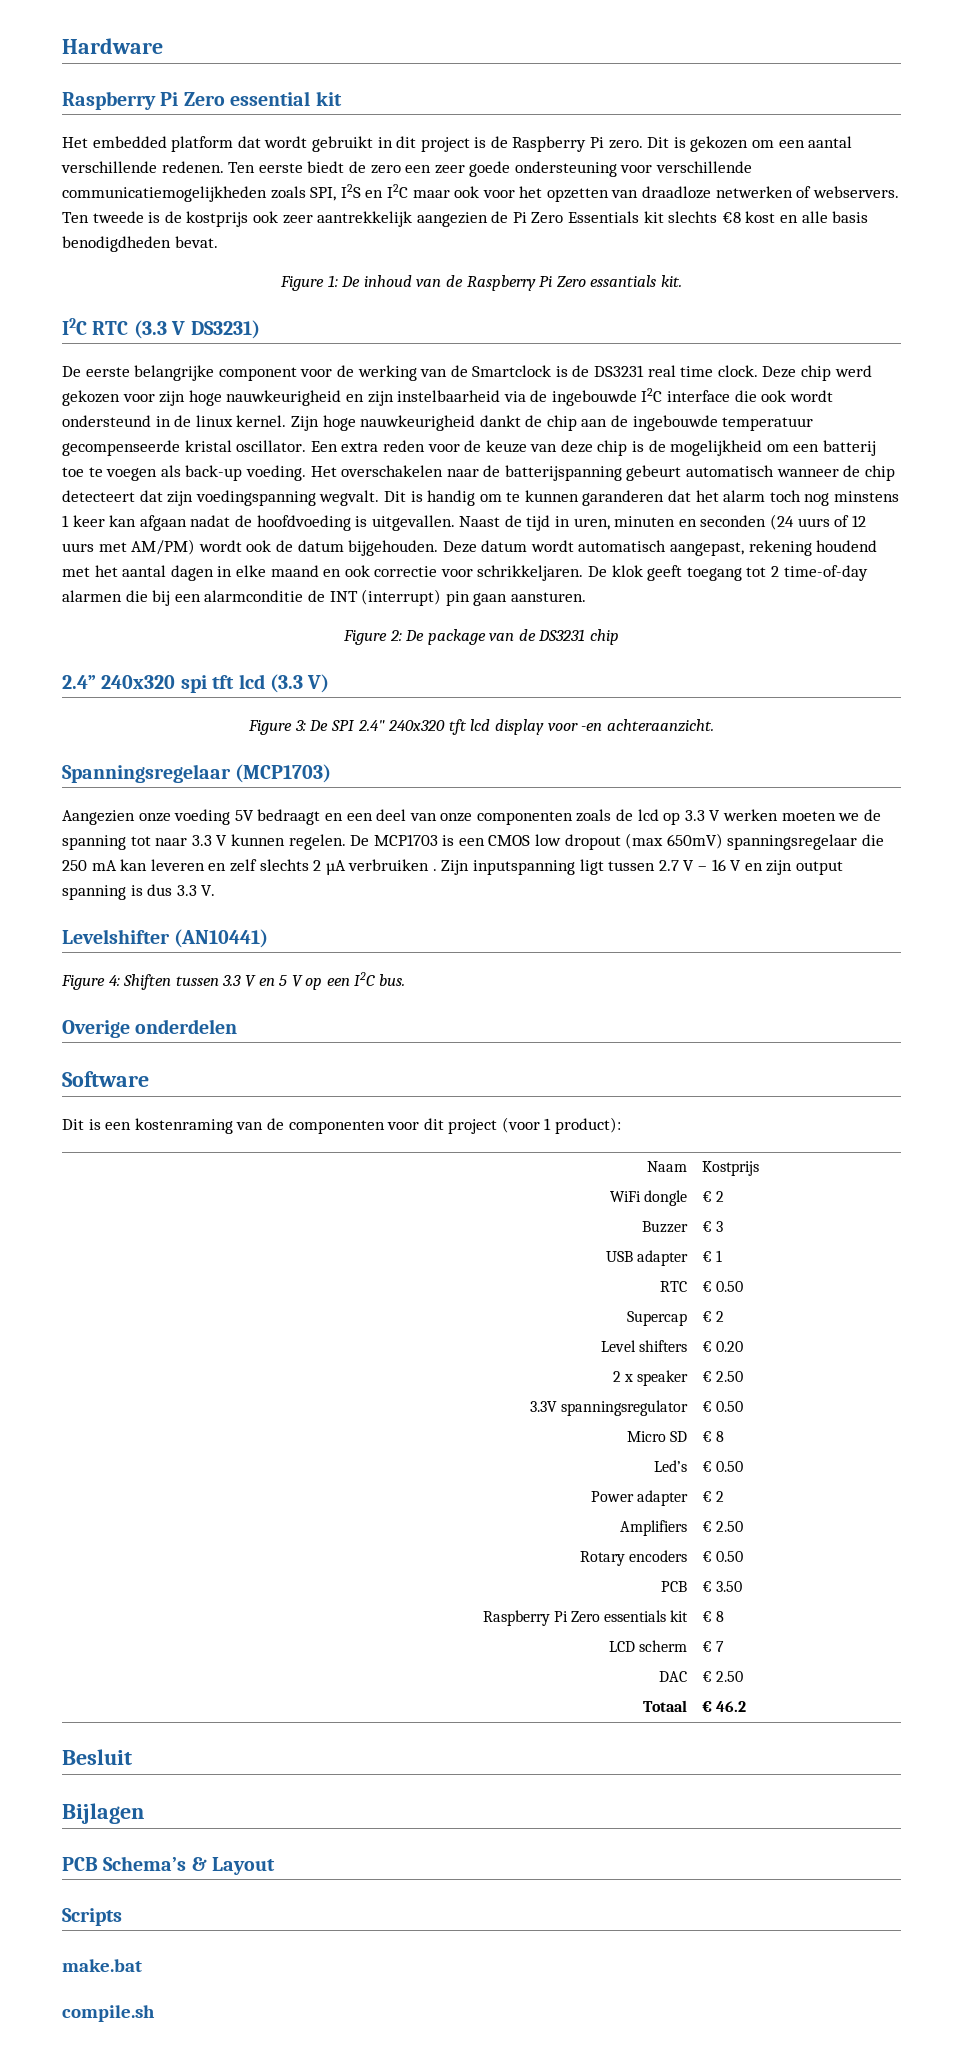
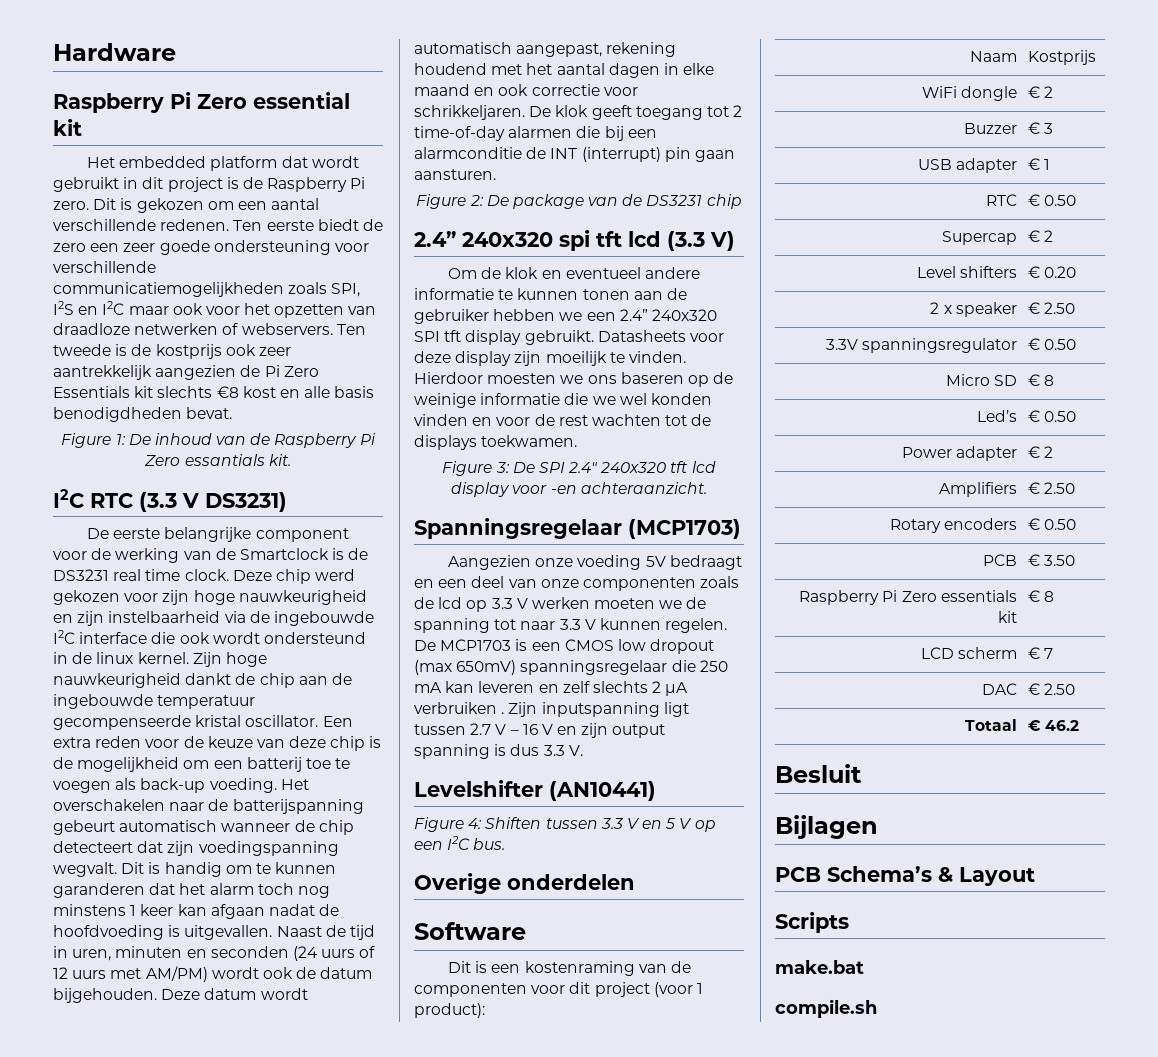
(330, 683) none -> [448,267,701,279] [414,288,687,300] [414,309,717,324] [414,330,724,345] [414,351,686,366] [414,372,734,387] [414,393,712,408] [414,414,712,426] [414,435,578,450] // Om de klok en eventueel andere informatie te kunnen tonen aan de gebruiker hebben we een 2.4” 240x320 SPI tft display gebruikt. Datasheets voor deze display zijn moeilijk te vinden. Hierdoor moesten we ons baseren op de weinige informatie die we wel konden vinden en voor de rest wachten tot de displays toekwamen.

